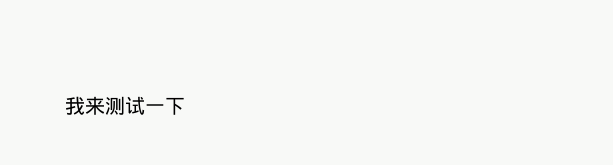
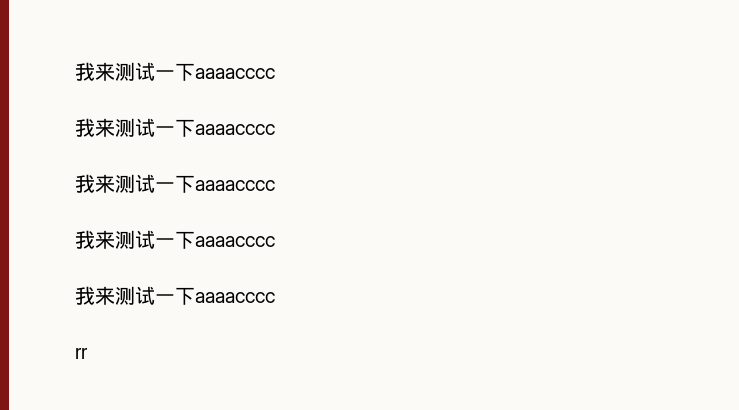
[65,96,185,115] 我来测试一下 -> [75,62,275,81] [75,118,275,137] [75,174,275,193] [75,230,275,249] [75,286,275,305] [75,348,88,359] 我来测试一下aaaacccc // 我来测试一下aaaacccc // 我来测试一下aaaacccc // 我来测试一下aaaacccc // 我来测试一下aaaacccc // rr

